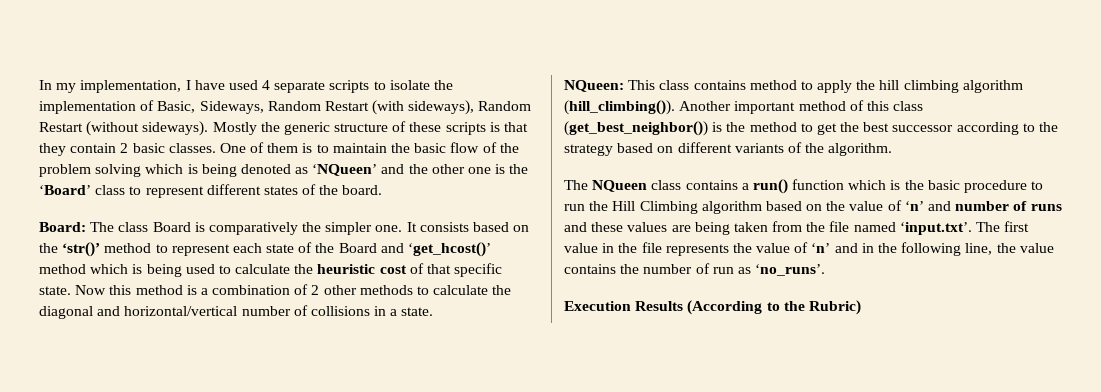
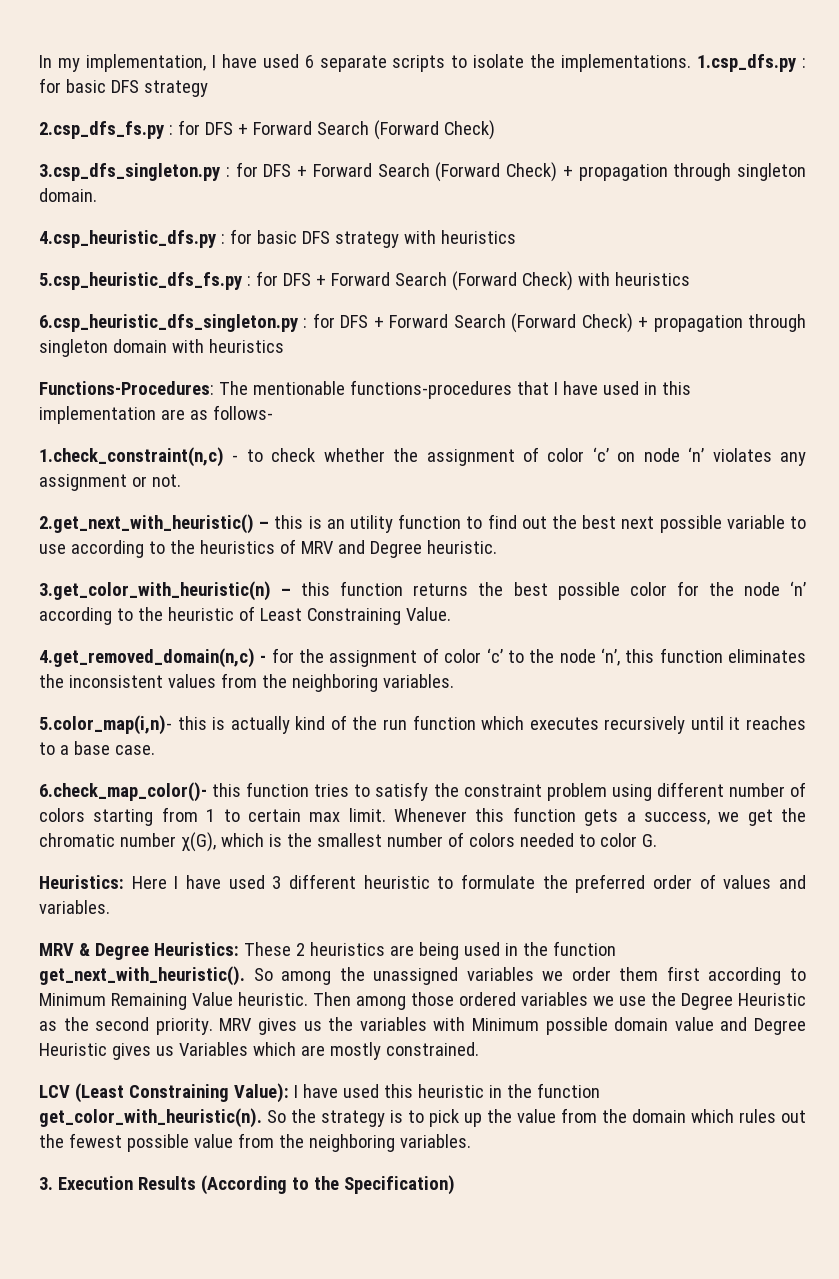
[262,80,271,90] 4 -> [304,55,314,68] 6
[39,100,532,115] [39,121,529,136] [39,142,519,156] [39,164,529,177] [39,184,383,198] [39,222,530,235] [39,242,492,257] [39,263,503,277] [39,284,512,295] [39,305,434,319] [564,80,1023,93] [564,100,924,115] [564,121,1059,136] [564,142,893,156] [564,179,1044,194] [564,200,1062,214] [564,221,1030,235] [564,242,1054,256] [564,263,826,276] implementation of Basic, Sideways, Random Restart (with sideways), Random Restart (without sideways). Mostly the generic structure of these scripts is that they contain 2 basic classes. One of them is to maintain the basic flow of the problem solving which is being denoted as ‘NQueen’ and the other one is the ‘Board’ class to represent different states of the board. // Board: The class Board is comparatively the simpler one. It consists based on the ‘str()’ method to represent each state of the Board and ‘get_hcost()’ method which is being used to calculate the heuristic cost of that specific state. Now this method is a combination of 2 other methods to calculate the diagonal and horizontal/vertical number of collisions in a state. // NQueen: This class contains method to apply the hill climbing algorithm (hill_climbing()). Another important method of this class (get_best_neighbor()) is the method to get the best successor according to the strategy based on different variants of the algorithm. // The NQueen class contains a run() function which is the basic procedure to run the Hill Climbing algorithm based on the value of ‘n’ and number of runs and these values are being taken from the file named ‘input.txt’. The first value in the file represents the value of ‘n’ and in the following line, the value contains the number of run as ‘no_runs’. // -> [561,54,807,72] [39,78,208,97] [39,120,495,140] [39,162,806,182] [39,188,97,202] [39,229,516,248] [39,271,690,291] [39,313,806,333] [39,339,284,357] [39,380,691,399] [39,405,273,424] [39,447,807,467] [39,474,181,491] [39,514,807,534] [39,539,497,558] [39,581,807,601] [39,606,451,625] [39,648,806,668] [39,673,454,692] [39,715,806,735] [39,741,155,755] [39,782,806,802] [39,807,806,826] [39,832,657,852] [39,874,806,893] [39,900,110,914] [39,941,616,960] [39,966,806,986] [39,992,806,1010] [39,1017,807,1035] [39,1042,479,1060] [39,1083,600,1103] [39,1108,806,1128] [39,1133,471,1152] [39,1177,53,1190] implementations. 1.csp_dfs.py : for basic DFS strategy // 2.csp_dfs_fs.py : for DFS + Forward Search (Forward Check) // 3.csp_dfs_singleton.py : for DFS + Forward Search (Forward Check) + propagation through singleton domain. // 4.csp_heuristic_dfs.py : for basic DFS strategy with heuristics // 5.csp_heuristic_dfs_fs.py : for DFS + Forward Search (Forward Check) with heuristics // 6.csp_heuristic_dfs_singleton.py : for DFS + Forward Search (Forward Check) + propagation through singleton domain with heuristics // Functions-Procedures: The mentionable functions-procedures that I have used in this implementation are as follows- // 1.check_constraint(n,c) - to check whether the assignment of color ‘c’ on node ‘n’ violates any assignment or not. // 2.get_next_with_heuristic() – this is an utility function to find out the best next possible variable to use according to the heuristics of MRV and Degree heuristic. // 3.get_color_with_heuristic(n) – this function returns the best possible color for the node ‘n’ according to the heuristic of Least Constraining Value. // 4.get_removed_domain(n,c) - for the assignment of color ‘c’ to the node ‘n’, this function eliminates the inconsistent values from the neighboring variables. // 5.color_map(i,n)- this is actually kind of the run function which executes recursively until it reaches to a base case. // 6.check_map_color()- this function tries to satisfy the constraint problem using different number of colors starting from 1 to certain max limit. Whenever this function gets a success, we get the chromatic number χ(G), which is the smallest number of colors needed to color G. // Heuristics: Here I have used 3 different heuristic to formulate the preferred order of values and variables. // MRV & Degree Heuristics: These 2 heuristics are being used in the function get_next_with_heuristic(). So among the unassigned variables we order them first according to Minimum Remaining Value heuristic. Then among those ordered variables we use the Degree Heuristic as the second priority. MRV gives us the variables with Minimum possible domain value and Degree Heuristic gives us Variables which are mostly constrained. // LCV (Least Constraining Value): I have used this heuristic in the function get_color_with_heuristic(n). So the strategy is to pick up the value from the domain which rules out the fewest possible value from the neighboring variables. // 3.
[808,300,861,315] Rubric) -> [343,1175,455,1195] Specification)

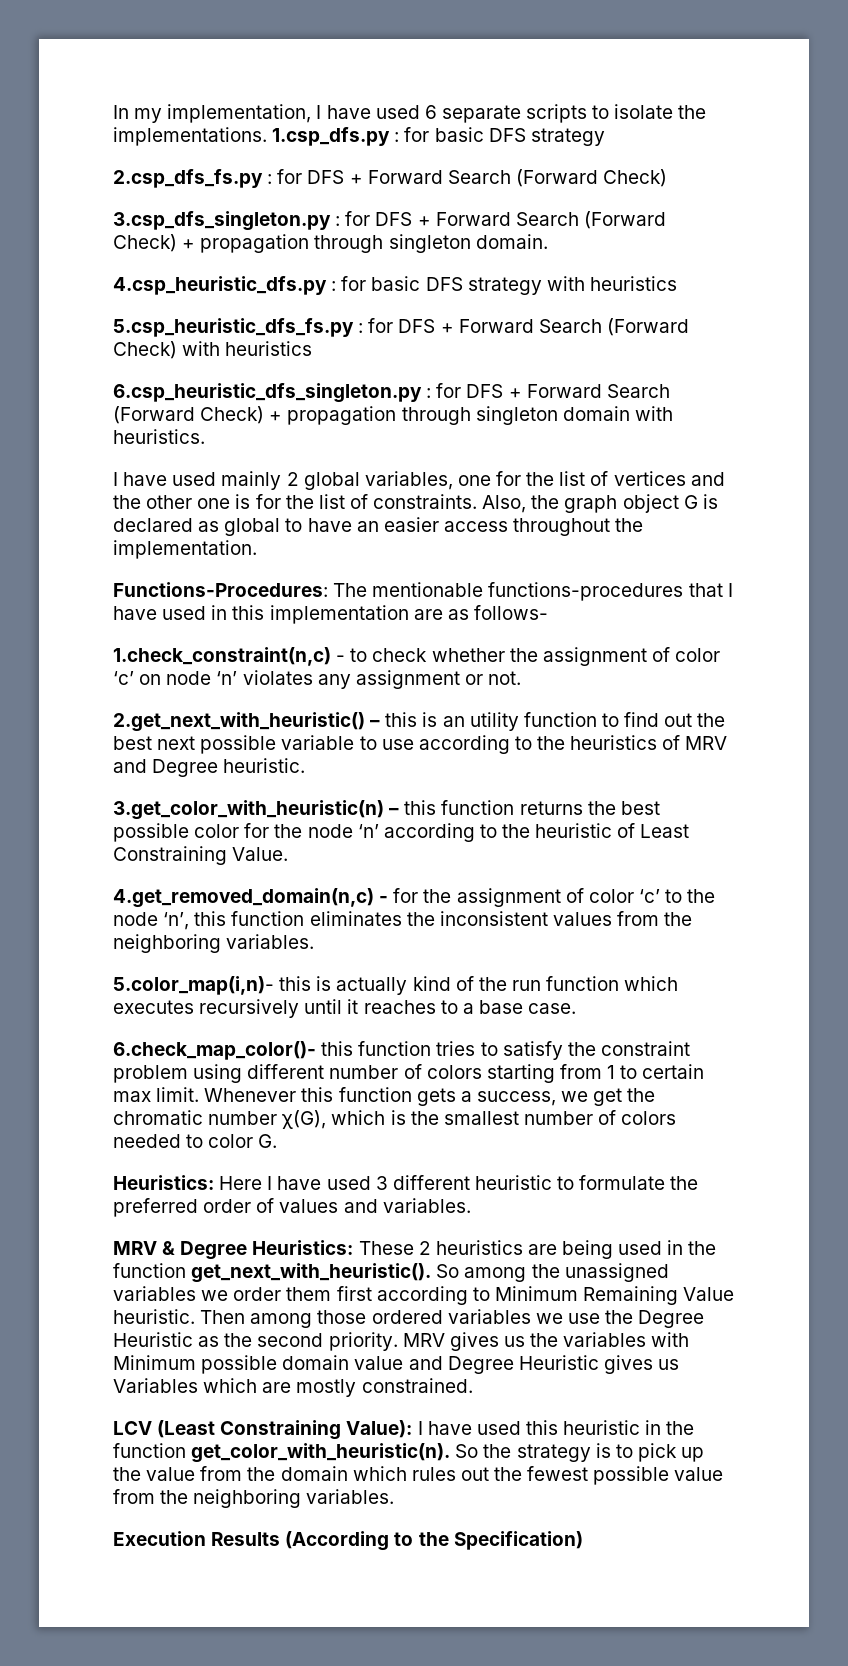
[208,339,284,353] heuristics -> [113,429,205,444] [113,471,725,490] [113,494,718,513] [113,517,644,536] [113,540,257,559] heuristics. // I have used mainly 2 global variables, one for the list of vertices and the other one is for the list of constraints. Also, the graph object G is declared as global to have an easier access throughout the implementation.
[39,1177,53,1190] 3. -> (395, 1496) none

